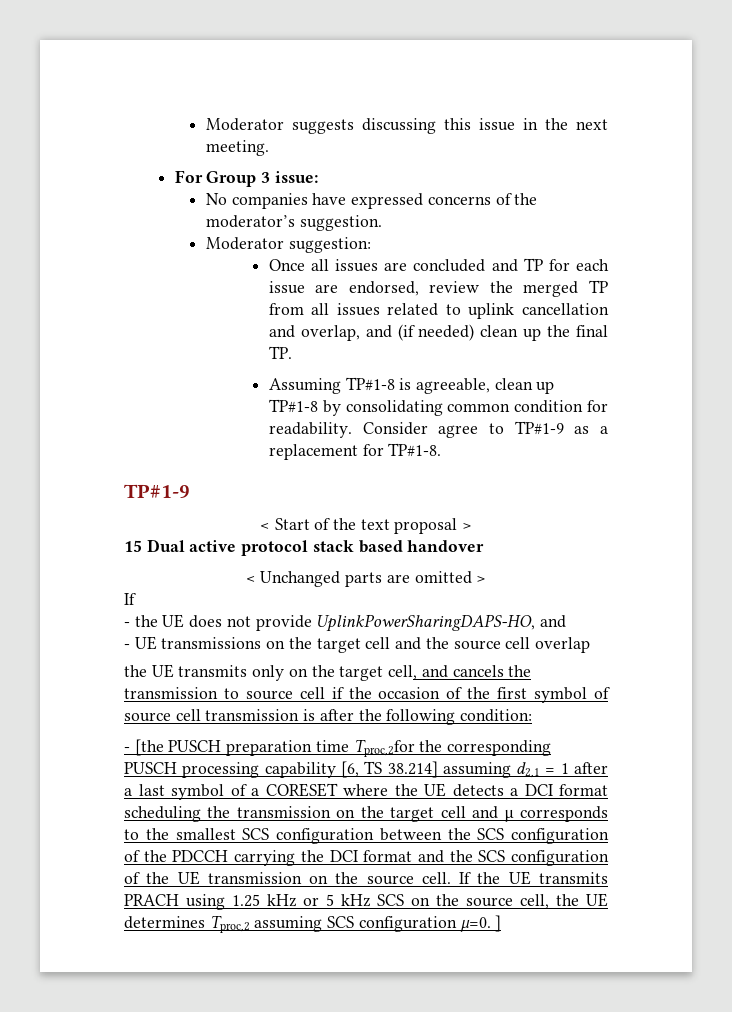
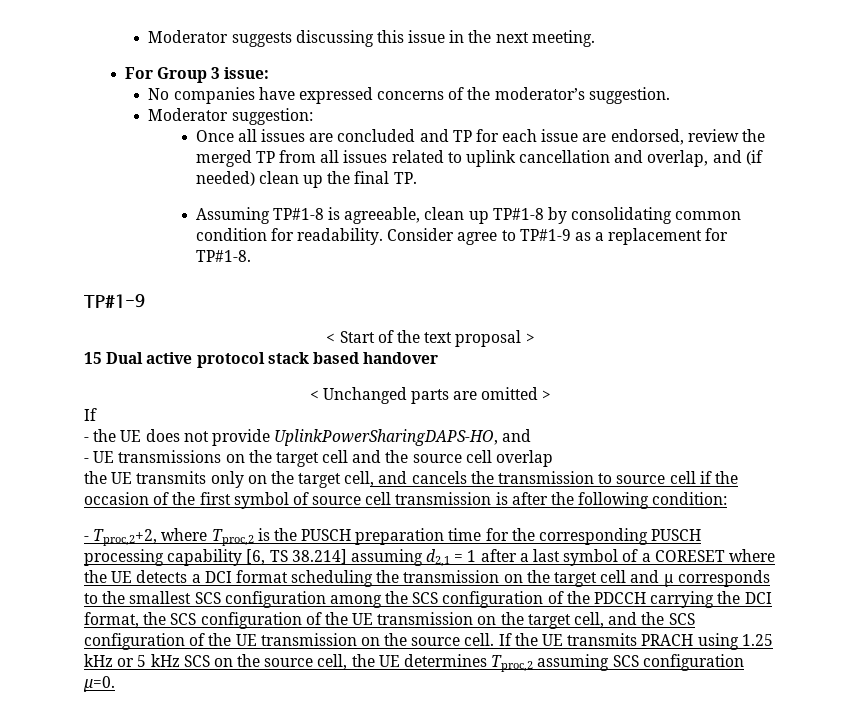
[134,739,164,756] [the -> [93,528,297,546] Tproc,2+2, where Tproc,2 is the
[353,739,415,757] Tproc,2for -> [485,528,509,541] for
[379,828,442,841] between -> [329,595,382,608] among
[363,850,413,862] format -> [84,612,605,629] format, the SCS configuration of the UE transmission on the target cell,
[495,915,502,932] ] -> (115, 684) none

